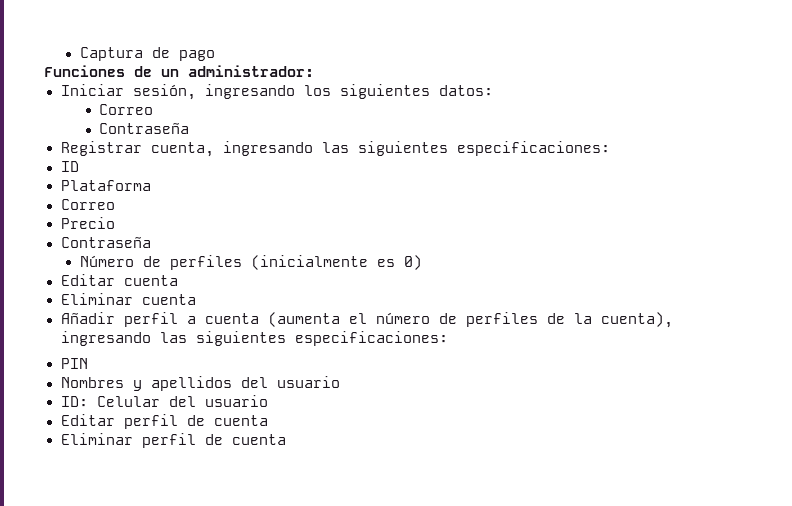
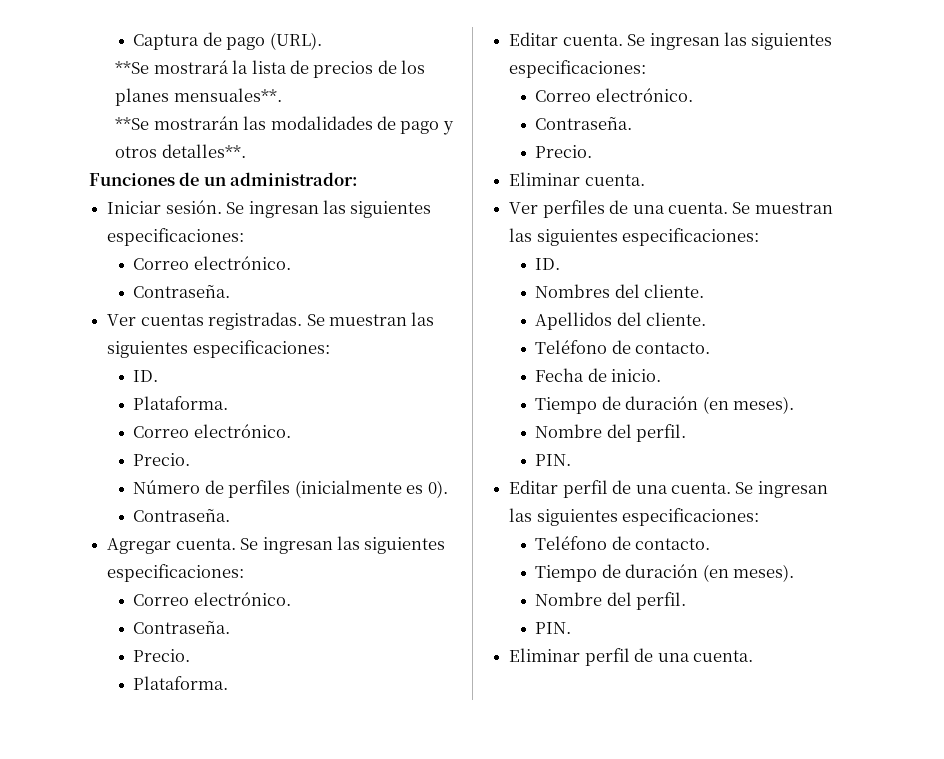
(215, 55) none -> [269,32,322,50] [115,60,426,78] [115,88,282,106] [115,116,454,135] [115,144,246,158] (URL). // **Se mostrará la lista de precios de los planes mensuales**. // **Se mostrarán las modalidades de pago y otros detalles**.
[132,84,493,100] [99,104,154,115] [99,123,190,134] [60,141,610,157] [60,161,79,172] [60,180,151,191] [60,199,115,210] [60,217,115,229] [60,237,151,248] sesión, ingresando los siguientes datos: // Correo // Contraseña // Registrar cuenta, ingresando las siguientes especificaciones: // ID // Plataforma // Correo // Precio // Contraseña -> [165,200,432,218] [107,228,245,246] [133,256,291,270] [133,284,231,298] [107,312,435,330] [107,340,330,358] [133,370,159,382] [133,396,229,410] [133,424,291,438] [133,453,191,466] sesión. Se ingresan las siguientes especificaciones: // Correo electrónico. // Contraseña. // Ver cuentas registradas. Se muestran las siguientes especificaciones: // ID. // Plataforma. // Correo electrónico. // Precio.
[403,255,422,270] [60,274,178,286] [60,293,196,305] [60,312,673,328] [60,331,448,346] [60,358,88,369] [60,376,340,391] [60,395,268,407] [60,414,268,429] 0) // Editar cuenta // Eliminar cuenta // Añadir perfil a cuenta (aumenta el número de perfiles de la cuenta), ingresando las siguientes especificaciones: // PIN // Nombres y apellidos del usuario // ID: Celular del usuario // Editar perfil de cuenta -> [427,480,448,498] [133,508,231,522] [107,536,446,554] [107,564,245,582] [133,592,291,606] [133,620,231,634] [133,649,191,662] [133,676,229,690] [509,32,833,50] [509,60,647,78] [535,88,693,102] [535,116,633,130] [535,145,593,158] [509,172,645,186] [509,200,833,218] [509,228,760,246] [535,258,561,270] [535,284,705,298] [535,312,707,330] [535,340,711,354] [535,368,662,382] [535,396,795,414] [535,424,687,442] [535,454,572,466] [509,480,828,498] [509,508,760,526] [535,536,711,550] [535,564,795,582] [535,592,687,610] [535,622,572,634] 0). // Contraseña. // Agregar cuenta. Se ingresan las siguientes especificaciones: // Correo electrónico. // Contraseña. // Precio. // Plataforma. // Editar cuenta. Se ingresan las siguientes especificaciones: // Correo electrónico. // Contraseña. // Precio. // Eliminar cuenta. // Ver perfiles de una cuenta. Se muestran las siguientes especificaciones: // ID. // Nombres del cliente. // Apellidos del cliente. // Teléfono de contacto. // Fecha de inicio. // Tiempo de duración (en meses). // Nombre del perfil. // PIN. // Editar perfil de una cuenta. Se ingresan las siguientes especificaciones: // Teléfono de contacto. // Tiempo de duración (en meses). // Nombre del perfil. // PIN.
[231,434,286,445] cuenta -> [657,650,753,662] una cuenta.

